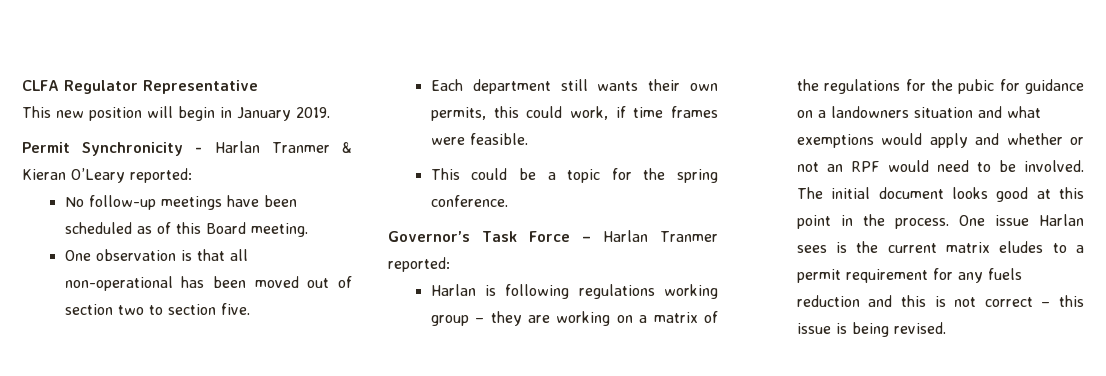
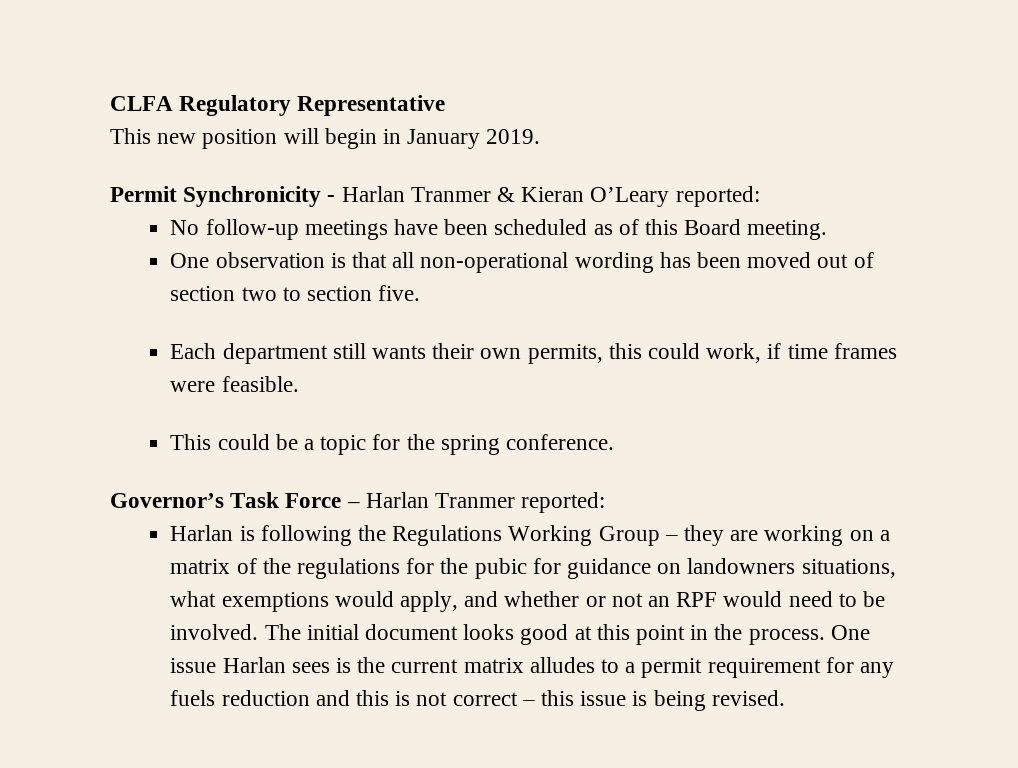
[64,80,138,94] Regulator -> [179,95,292,116] Regulatory
(173, 283) none -> [574,252,654,273] wording
[578,284,718,299] [430,315,469,326] regulations working group -> [357,525,660,546] the Regulations Working Group
[817,106,1002,118] a landowners situation and -> [687,558,896,578] landowners situations,
[929,133,968,148] apply -> [399,591,458,612] apply,
[999,241,1044,253] eludes -> [529,657,595,673] alludes

